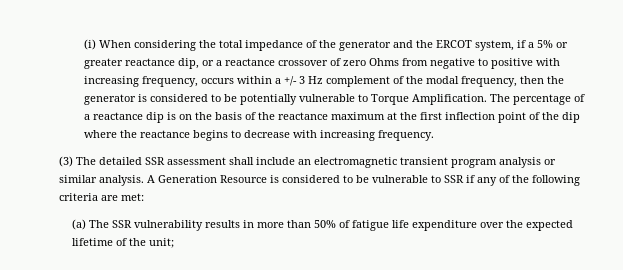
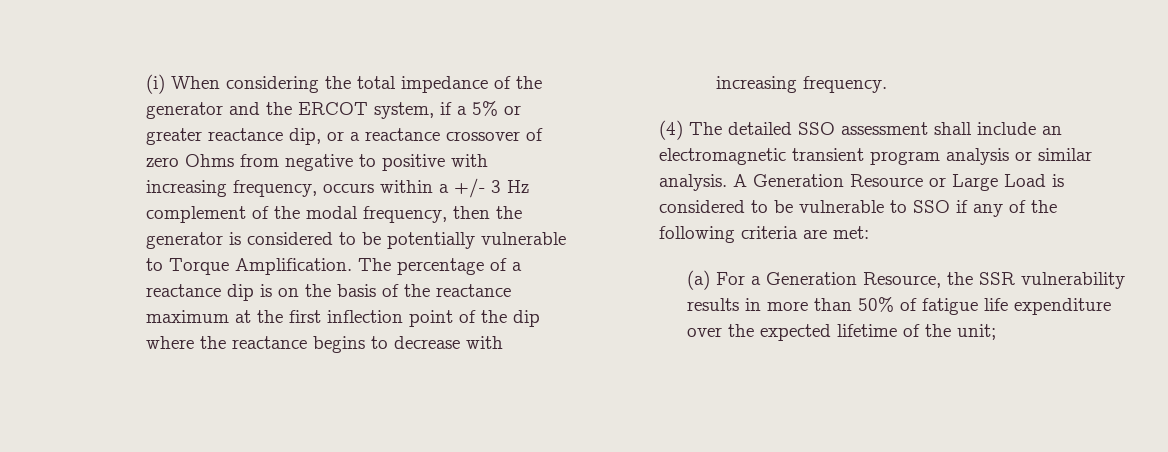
[59,156,74,167] (3) -> [658,120,683,140] (4)
[145,157,166,165] SSR -> [797,122,835,135] SSO
(268, 179) none -> [928,174,1046,191] or Large Load
[444,175,465,183] SSR -> [912,200,950,213] SSO
[88,220,109,228] The -> [716,272,974,288] For a Generation Resource, the

